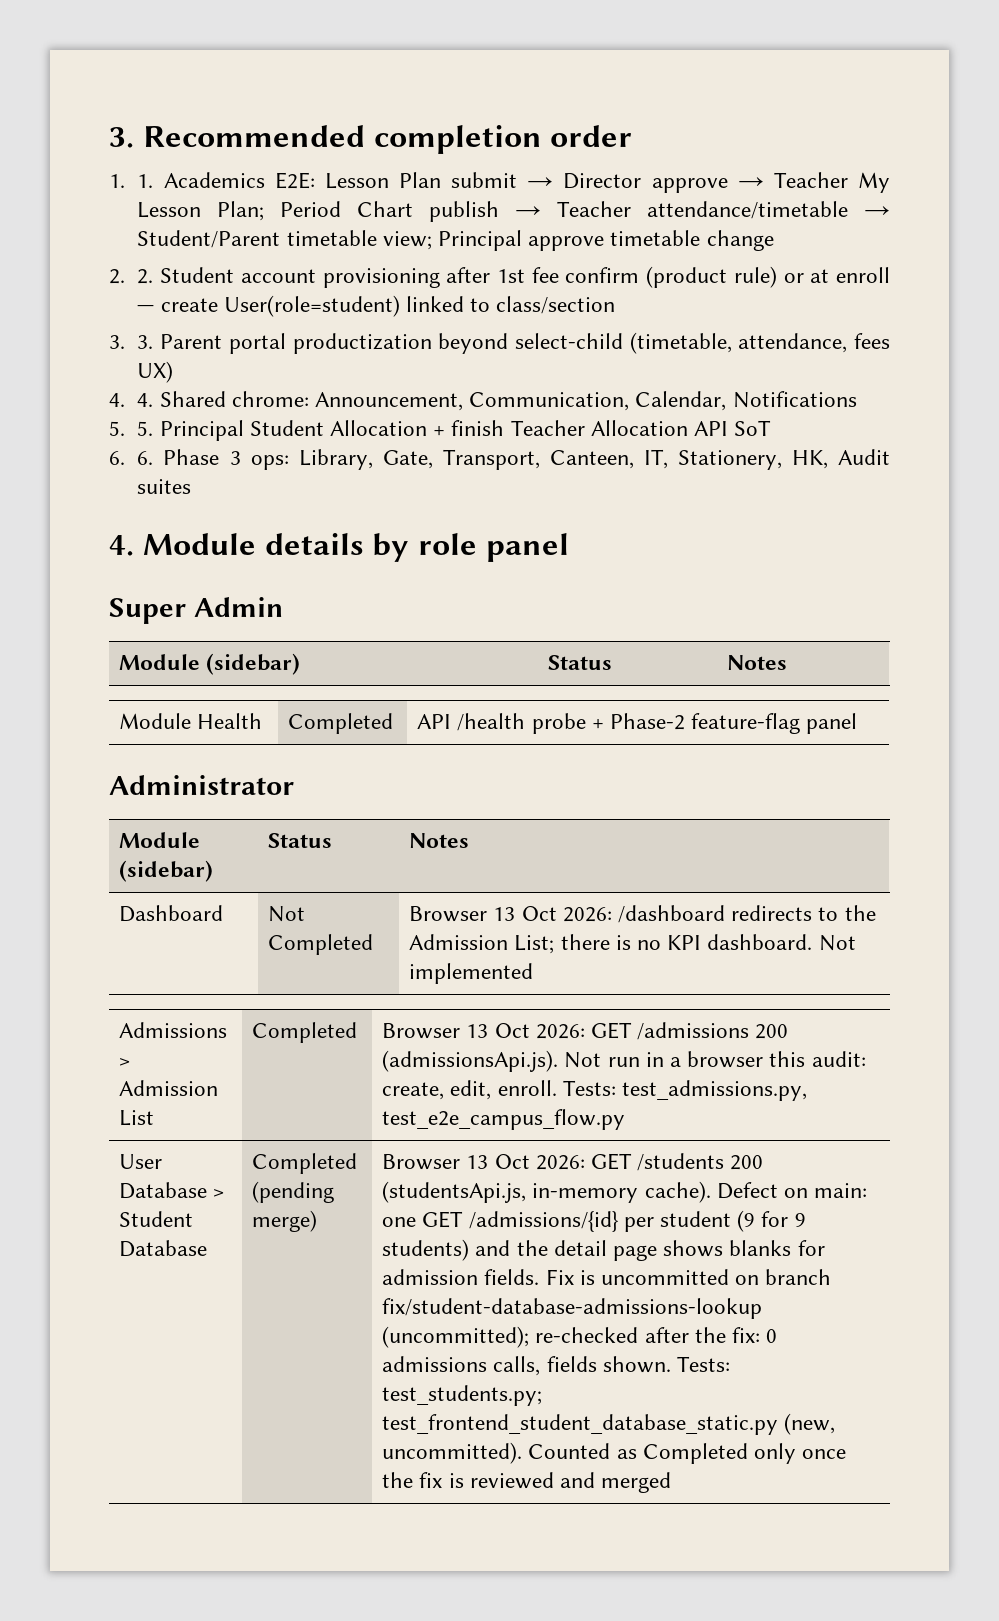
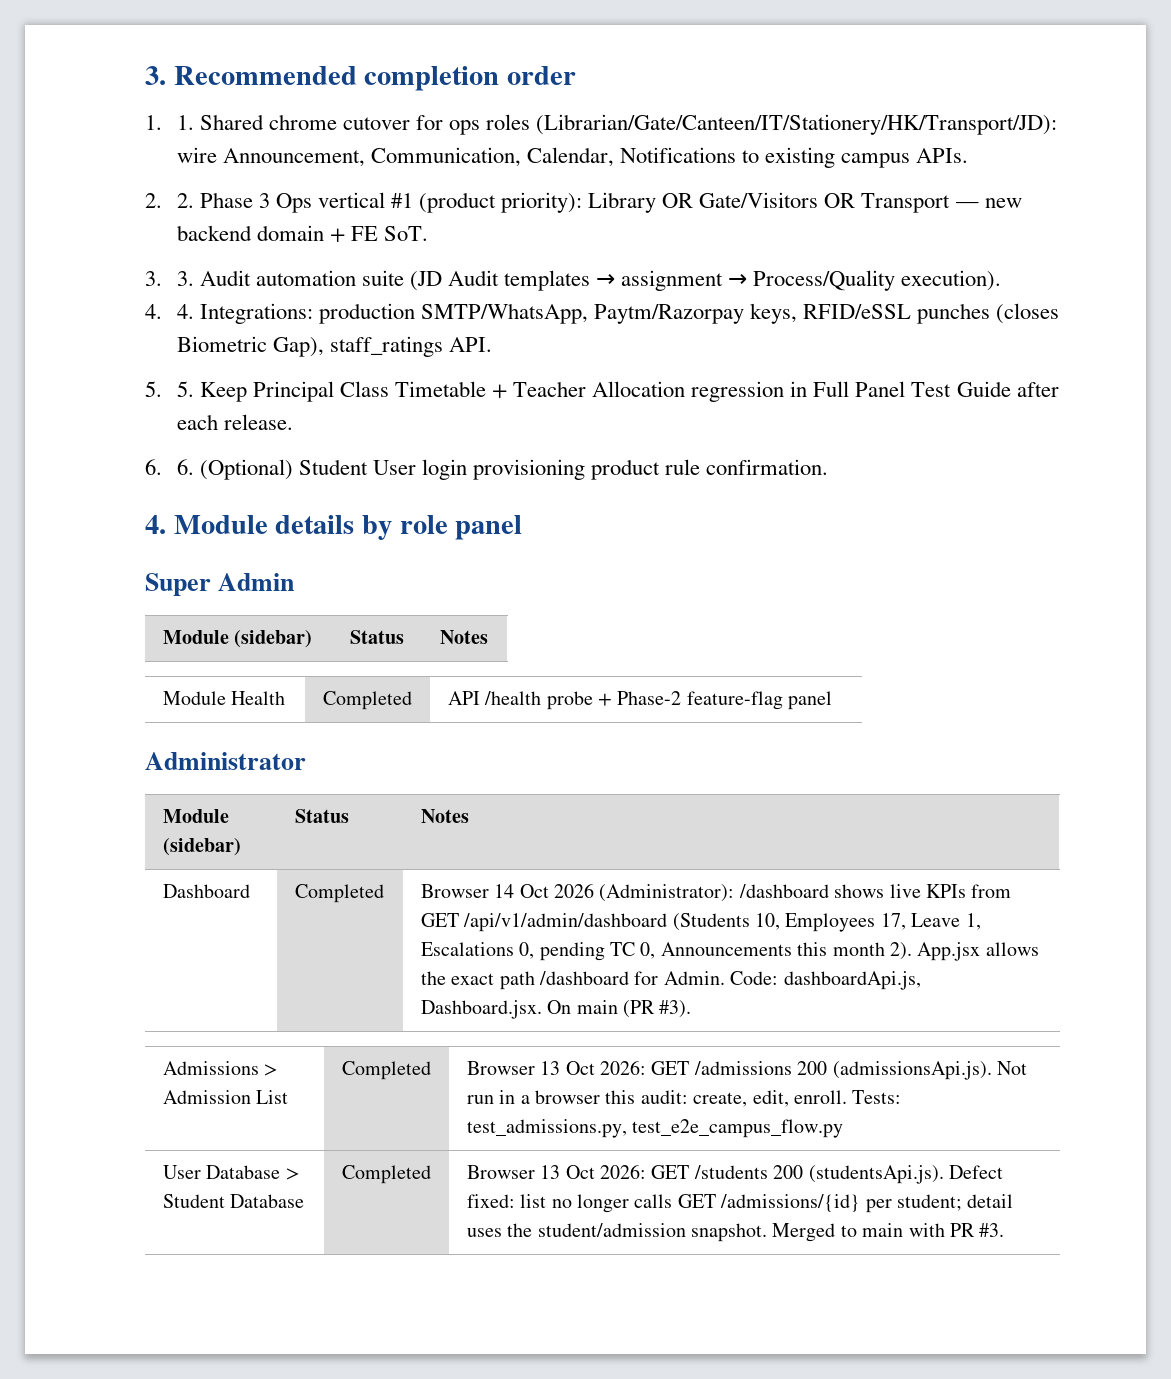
[163,172,890,193] [137,201,890,222] [137,230,774,251] [109,266,891,288] [137,295,616,317] [109,332,890,354] [137,361,174,383] [109,391,857,411] [109,420,772,441] [109,449,890,470] [137,479,192,494] Academics E2E: Lesson Plan submit → Director approve → Teacher My Lesson Plan; Period Chart publish → Teacher attendance/timetable → Student/Parent timetable view; Principal approve timetable change // 2. 2. Student account provisioning after 1st fee confirm (product rule) or at enroll — create User(role=student) linked to class/section // 3. 3. Parent portal productization beyond select-child (timetable, attendance, fees UX) // 4. 4. Shared chrome: Announcement, Communication, Calendar, Notifications // 5. 5. Principal Student Allocation + finish Teacher Allocation API SoT // 6. 6. Phase 3 ops: Library, Gate, Transport, Canteen, IT, Stationery, HK, Audit suites -> [199,114,1058,135] [176,147,969,168] [145,192,1022,213] [176,225,428,242] [145,270,1002,291] [145,303,1060,324] [176,336,492,357] [145,381,1059,402] [176,414,293,430] [145,459,829,480] Shared chrome cutover for ops roles (Librarian/Gate/Canteen/IT/Stationery/HK/Transport/JD): wire Announcement, Communication, Calendar, Notifications to existing campus APIs. // 2. 2. Phase 3 Ops vertical #1 (product priority): Library OR Gate/Visitors OR Transport — new backend domain + FE SoT. // 3. 3. Audit automation suite (JD Audit templates → assignment → Process/Quality execution). // 4. 4. Integrations: production SMTP/WhatsApp, Paytm/Razorpay keys, RFID/eSSL punches (closes Biometric Gap), staff_ratings API. // 5. 5. Keep Principal Class Timetable + Teacher Allocation regression in Full Panel Test Guide after each release. // 6. 6. (Optional) Student User login provisioning product rule confirmation.
[268,906,306,922] [268,934,374,955] [409,905,876,923] [409,934,856,954] [409,963,534,984] Not Completed | Browser 13 Oct 2026: /dashboard redirects to the Admission List; there is no KPI dashboard. Not implemented -> [294,884,384,903] [420,883,1012,902] [420,913,981,932] [420,942,1039,961] [420,971,921,990] [420,1000,692,1019] Completed | Browser 14 Oct 2026 (Administrator): /dashboard shows live KPIs from GET /api/v1/admin/dashboard (Students 10, Employees 17, Leave 1, Escalations 0, pending TC 0, Announcements this month 2). App.jsx allows the exact path /dashboard for Admin. Code: dashboardApi.js, Dashboard.jsx. On main (PR #3).
[252,1181,335,1203] [252,1210,318,1232] (pending merge) -> (431, 1174) none
[382,1181,868,1203] [382,1210,806,1232] [382,1239,825,1261] [382,1269,832,1285] [382,1298,763,1319] [382,1326,778,1348] [382,1356,731,1376] [382,1385,543,1406] [382,1413,836,1435] [382,1442,847,1464] [382,1472,672,1493] (studentsApi.js, in-memory cache). Defect on main: one GET /admissions/{id} per student (9 for 9 students) and the detail page shows blanks for admission fields. Fix is uncommitted on branch fix/student-database-admissions-lookup (uncommitted); re-checked after the fix: 0 admissions calls, fields shown. Tests: test_students.py; test_frontend_student_database_static.py (new, uncommitted). Counted as Completed only once the fix is reviewed and merged -> [808,1165,1003,1184] [466,1194,1014,1213] [466,1223,1005,1242] (studentsApi.js). Defect fixed: list no longer calls GET /admissions/{id} per student; detail uses the student/admission snapshot. Merged to main with PR #3.

